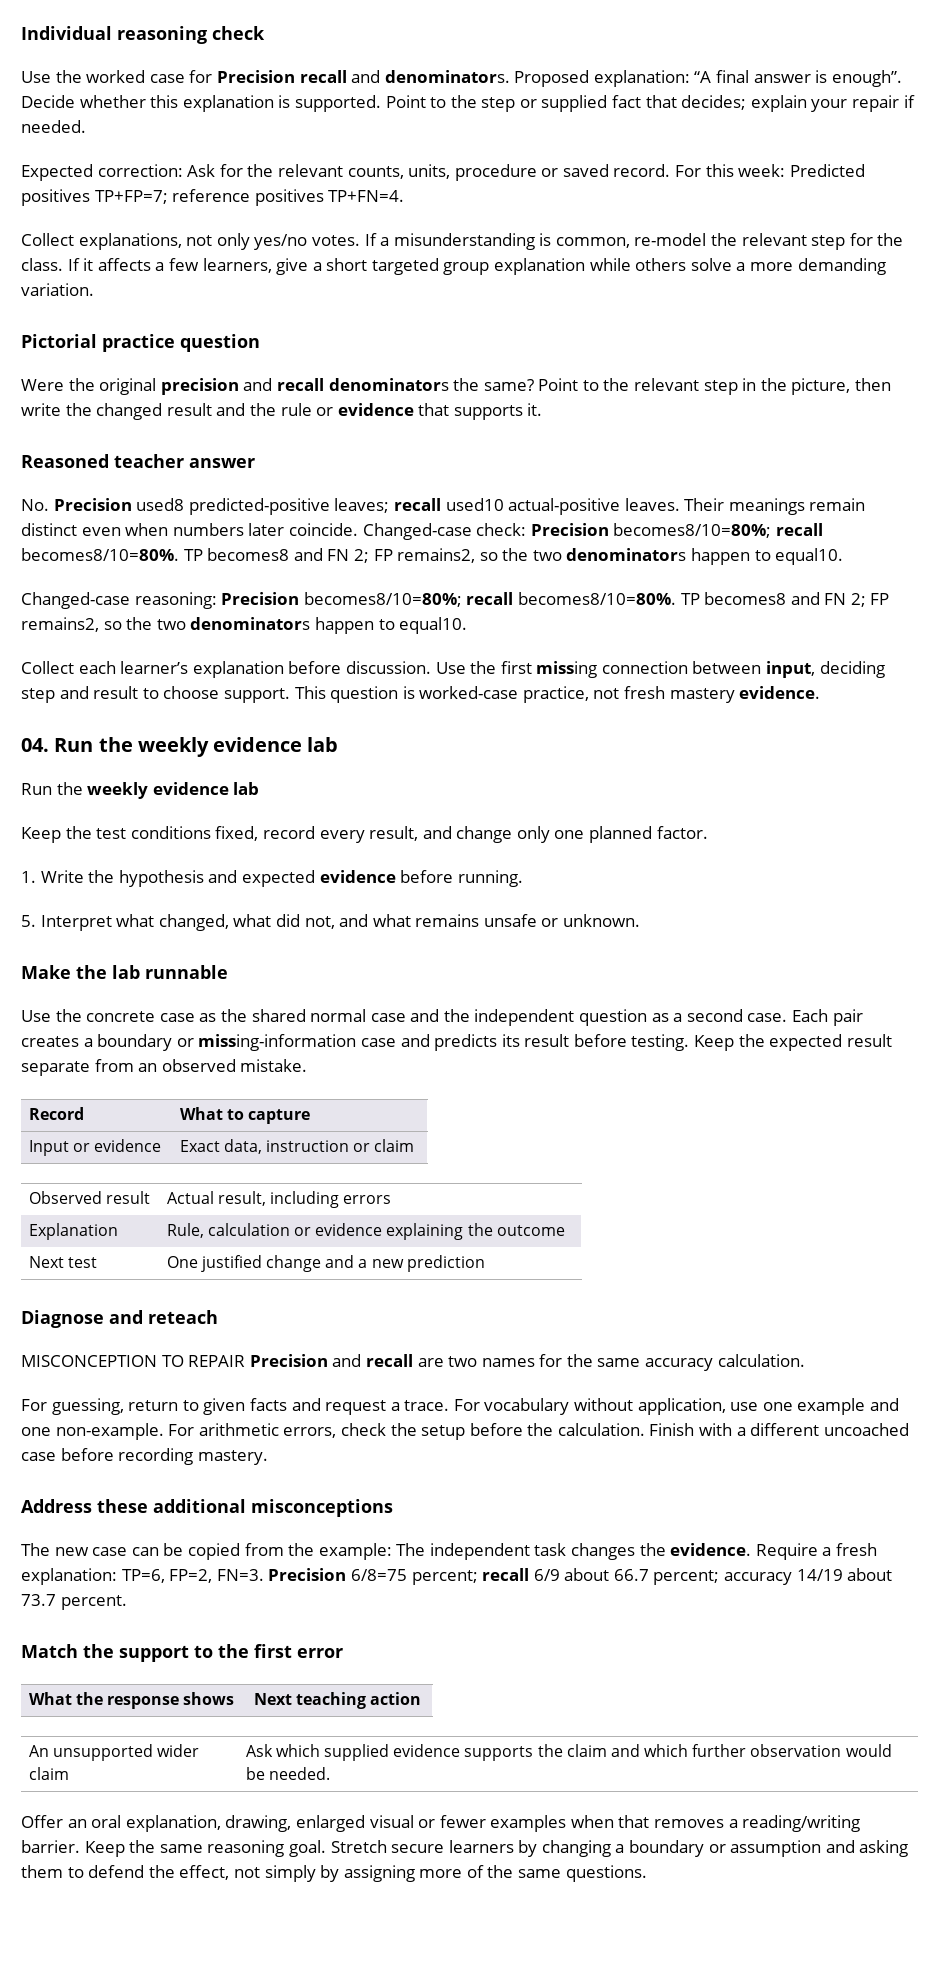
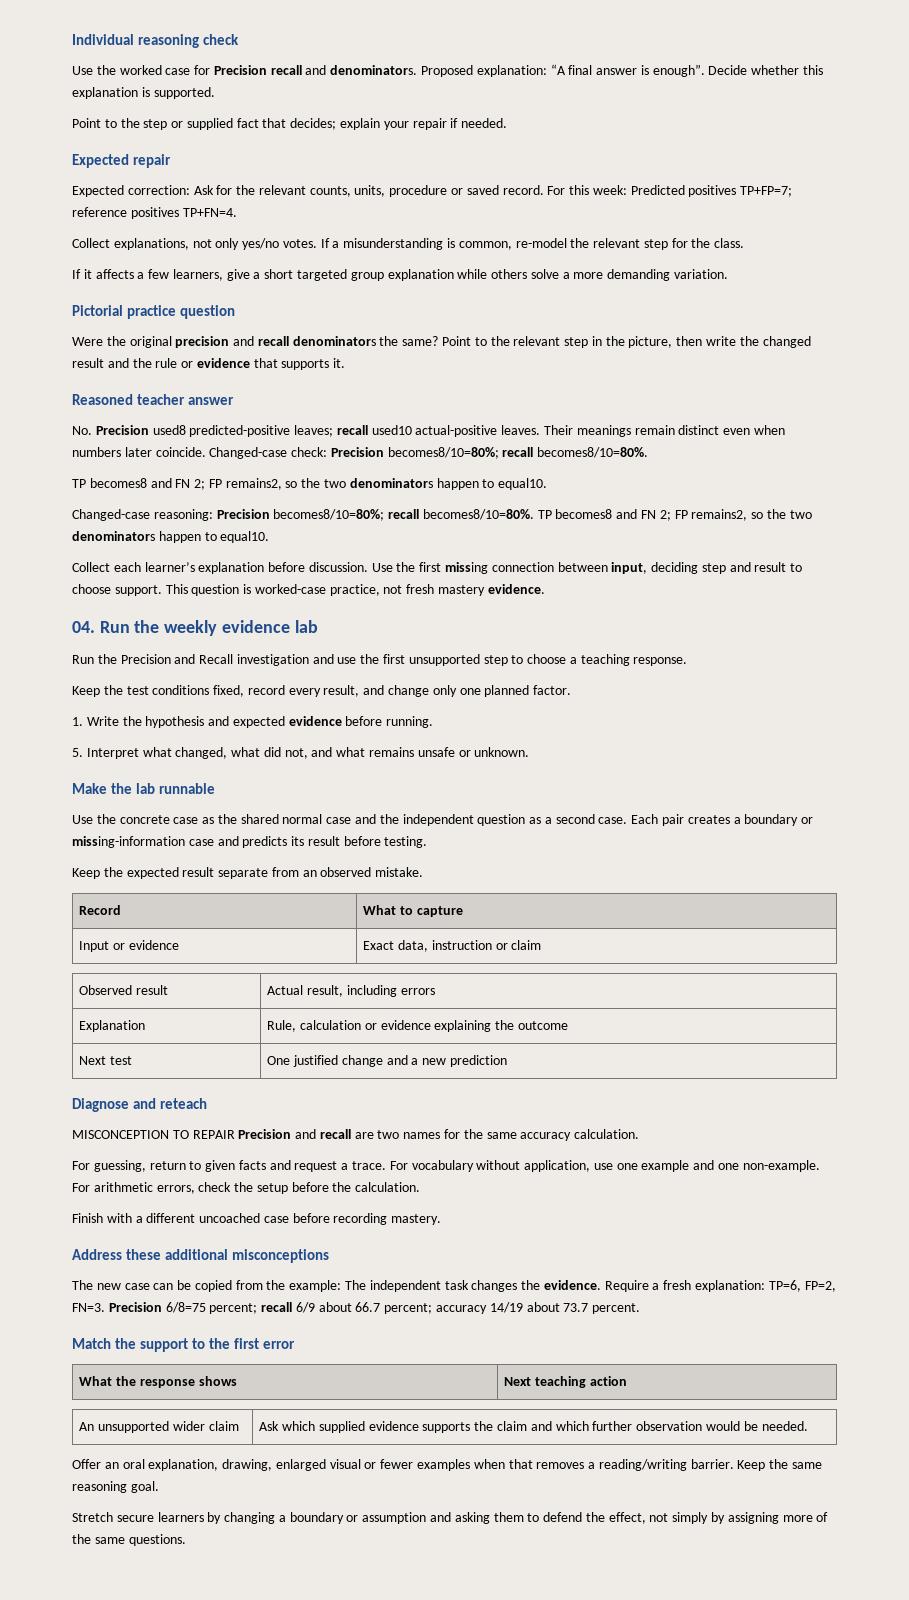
(381, 103) none -> (215, 93) //
(86, 126) none -> [72,154,172,168] // Expected repair
(63, 264) none -> (745, 243) //
(179, 554) none -> (649, 452) //
[87,782,260,799] weekly evidence lab -> [120,654,688,666] Precision and Recall investigation and use the first unsupported step to choose a teaching response.
(690, 1042) none -> (428, 842) //
(645, 1429) none -> (421, 1187) //
(326, 1848) none -> (159, 1487) //

